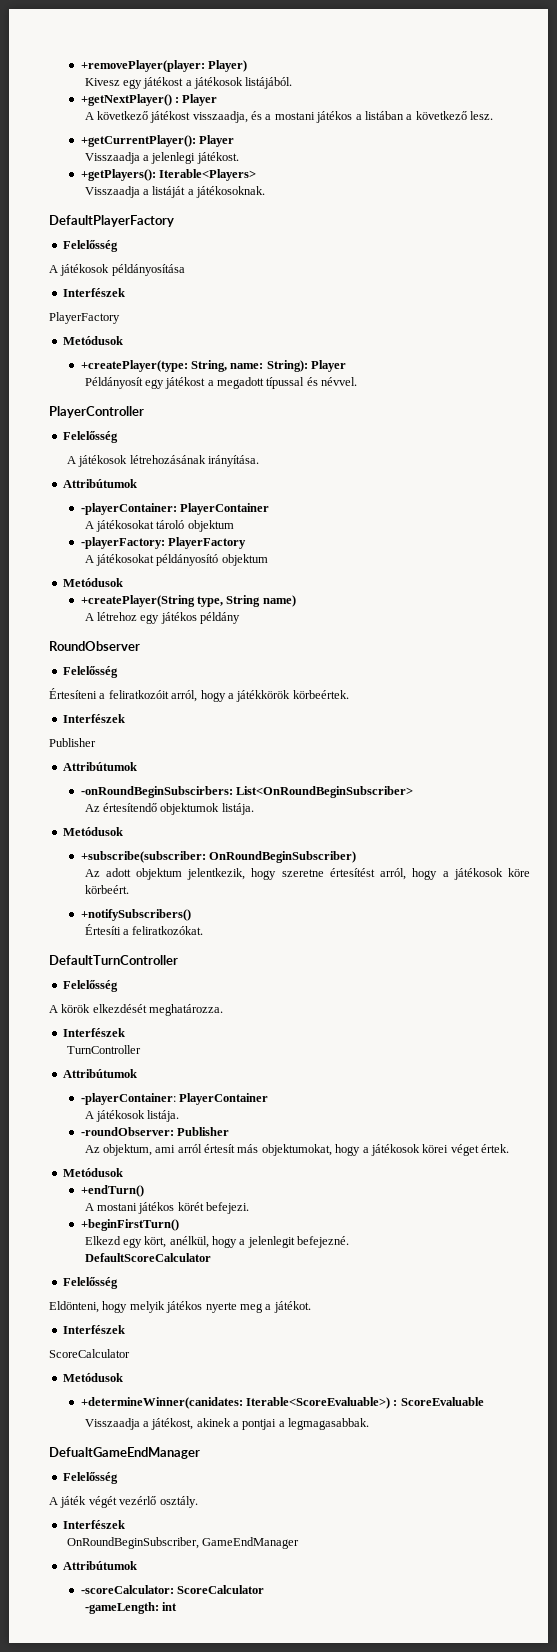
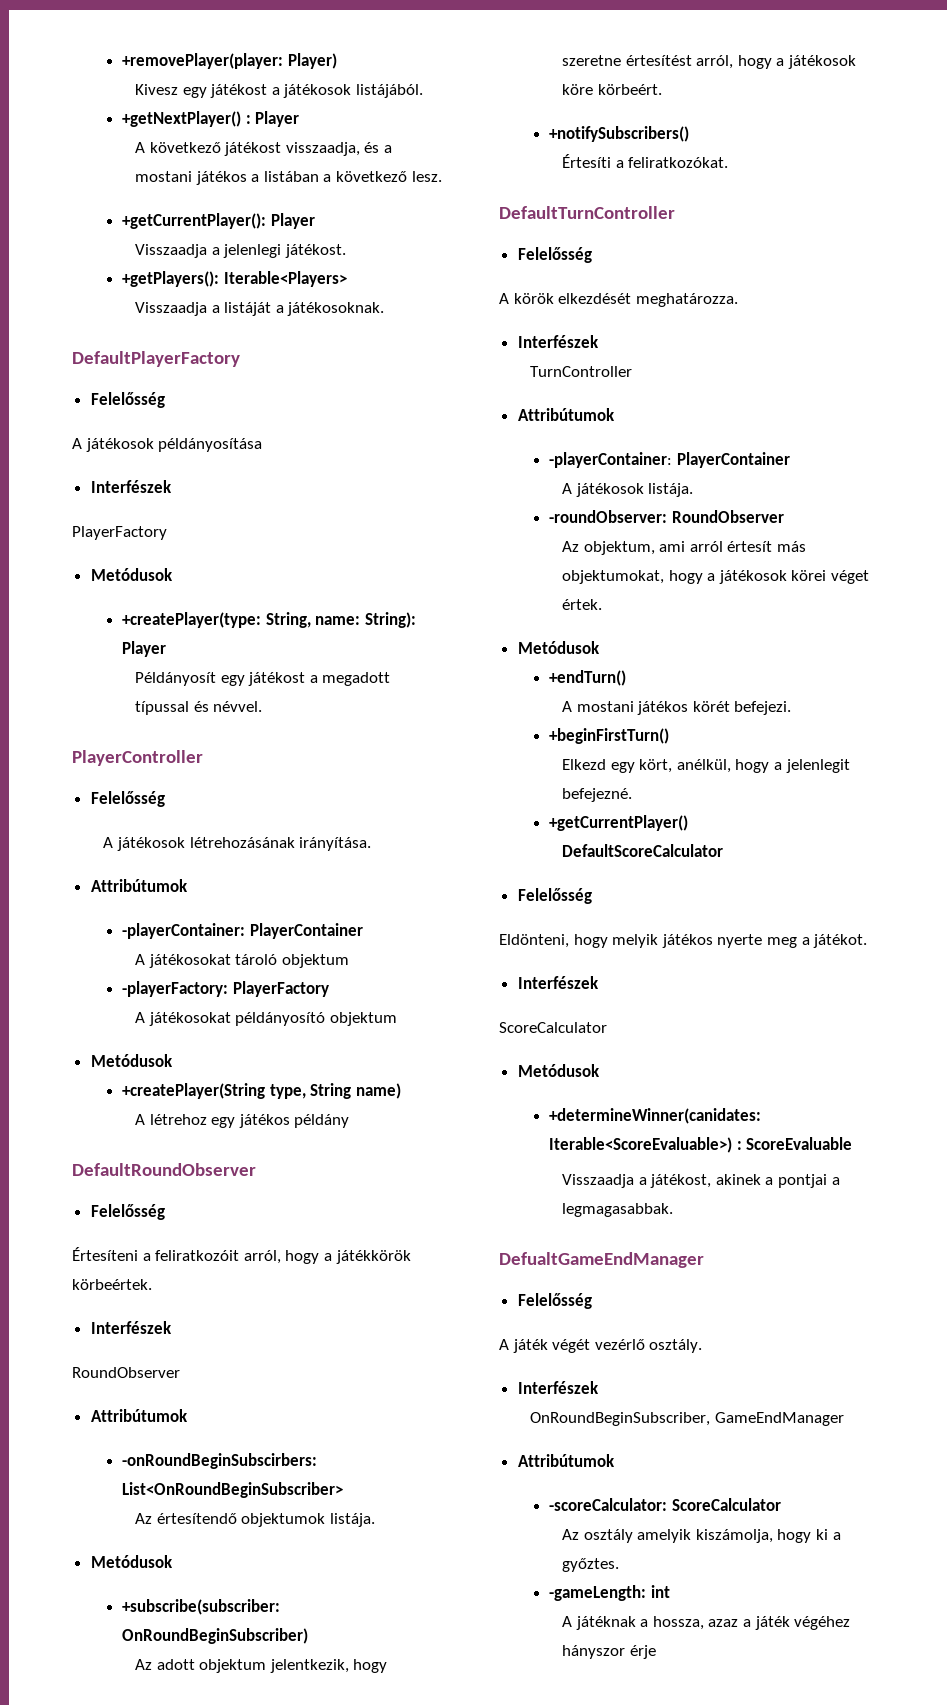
[49,641,140,651] RoundObserver -> [72,1163,256,1176] DefaultRoundObserver
[49,738,96,747] Publisher -> [72,1367,180,1378] RoundObserver
[176,1127,229,1136] Publisher -> [671,510,784,523] RoundObserver
(350, 1242) none -> [549,815,689,831] // +getCurrentPlayer()
[84,1602,177,1614] -gameLength: int -> [561,1529,841,1543] [561,1558,619,1572] [549,1585,670,1601] [561,1616,851,1630] [561,1645,656,1659] Az osztály amelyik kiszámolja, hogy ki a győztes. // -gameLength: int // A játéknak a hossza, azaz a játék végéhez hányszor érje

